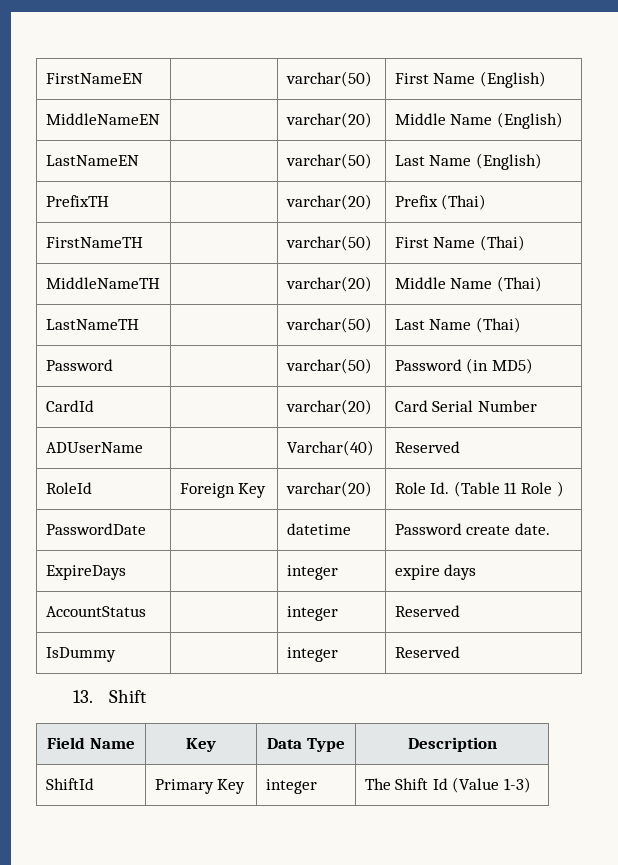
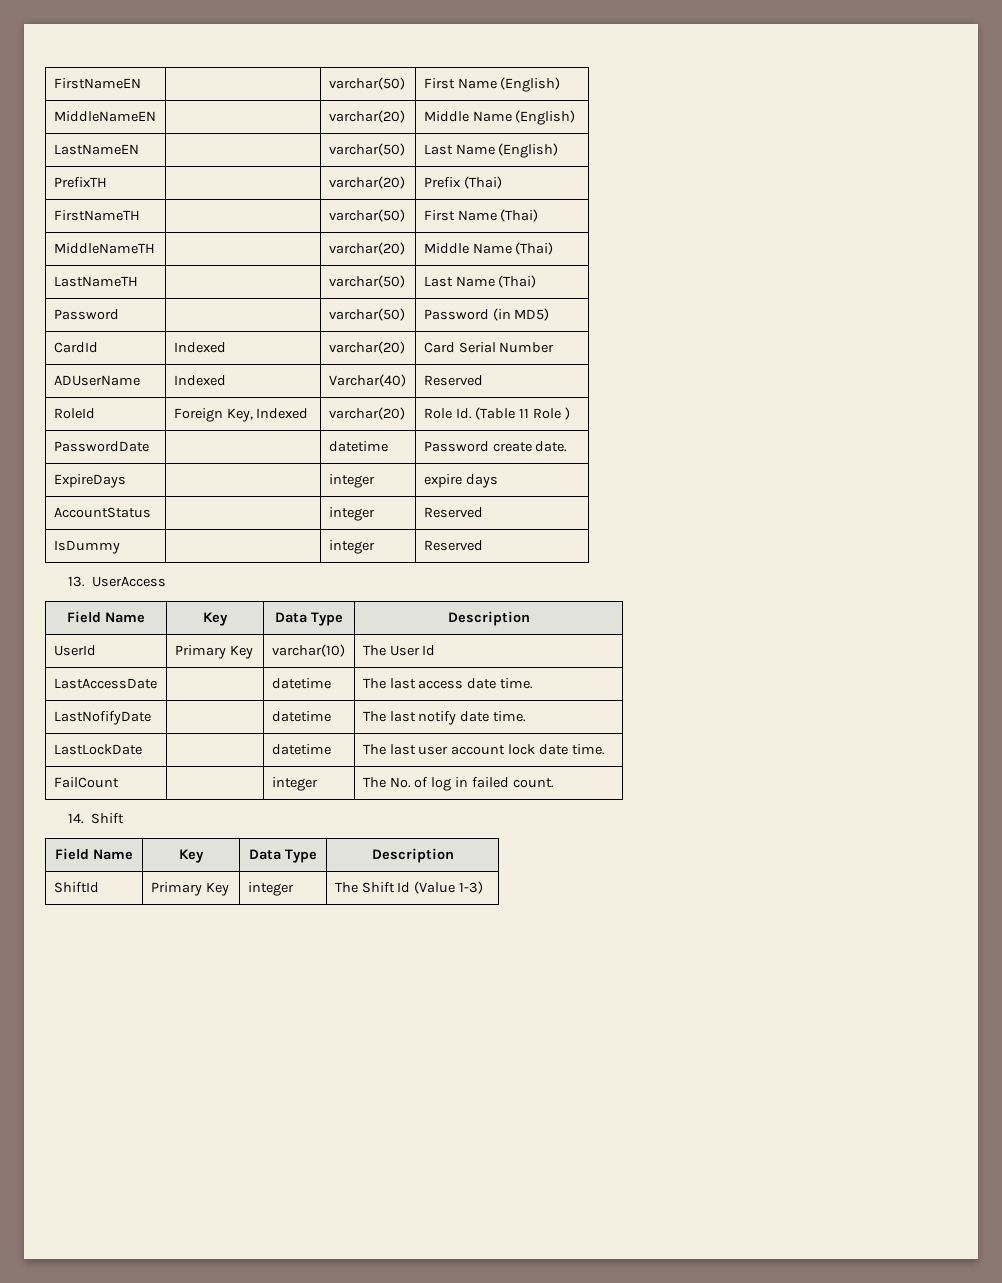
(94, 406) none -> [173,342,226,353] Indexed
(143, 447) none -> [173,375,226,386] Indexed
[238,483,267,498] Key -> [226,408,309,422] Key, Indexed
(93, 696) none -> [92,576,167,587] [67,611,145,623] [203,612,228,626] [275,612,343,626] [447,611,530,626] [53,645,96,656] [174,645,253,659] [271,644,345,657] [362,645,436,656] [53,678,157,689] [271,678,331,689] [362,678,534,689] [53,711,151,725] [271,711,331,722] [362,711,527,725] [53,744,142,755] [271,744,331,755] [362,744,606,755] [53,777,119,788] [271,777,318,791] [362,777,555,791] [68,813,85,824] UserAccess // Field Name | Key | Data Type | Description // UserId | Primary Key | varchar(10) | The User Id // LastAccessDate | | datetime | The last access date time. // LastNofifyDate | | datetime | The last notify date time. // LastLockDate | | datetime | The last user account lock date time. // FailCount | | integer | The No. of log in failed count. // 14.

